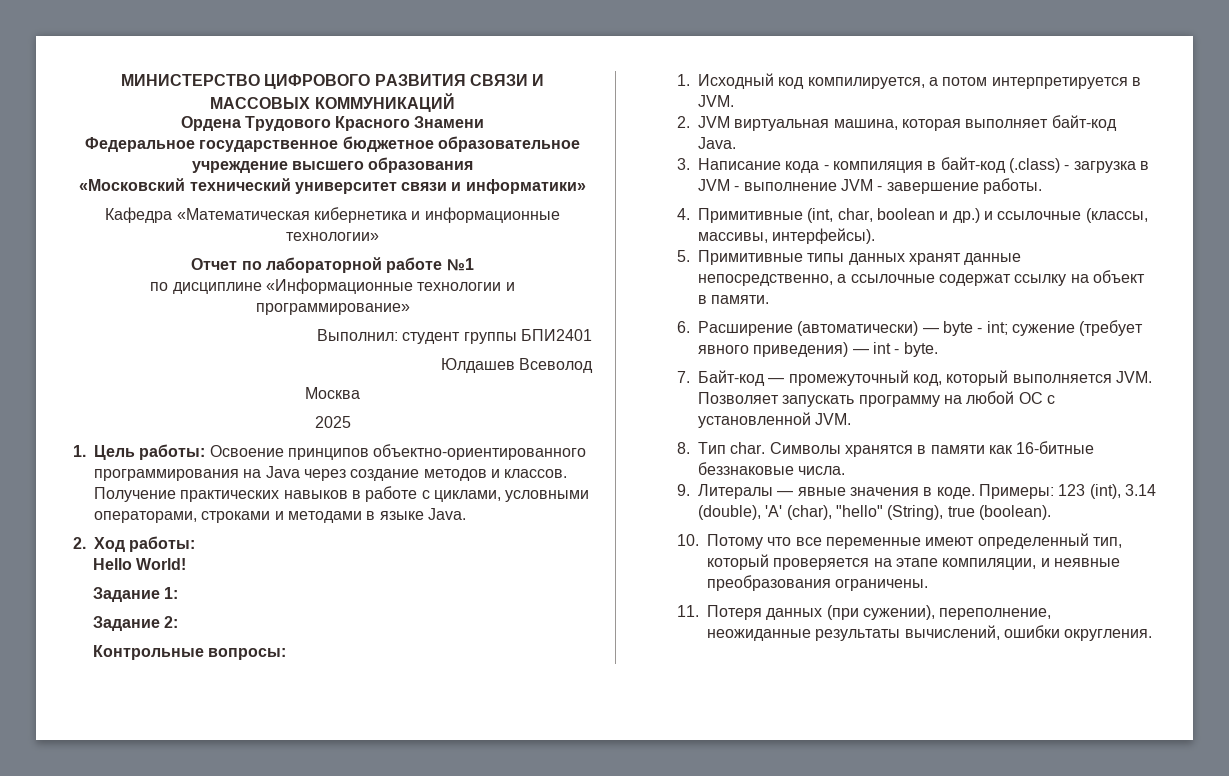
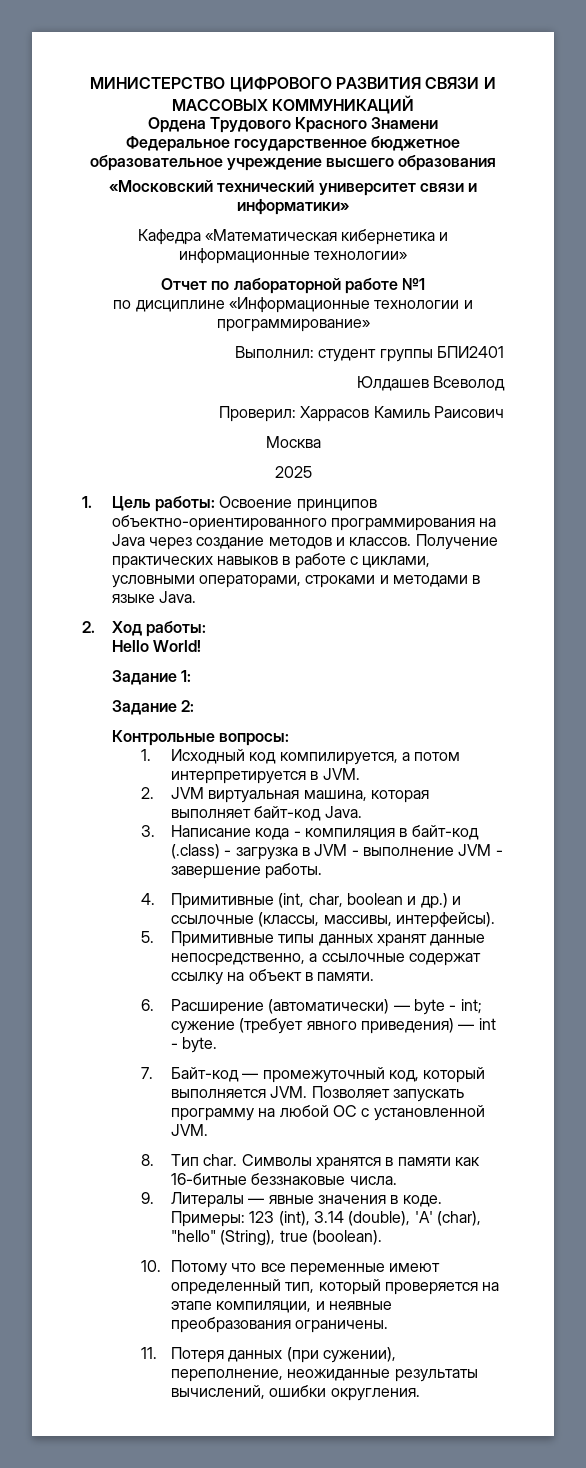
(593, 365) none -> [219,406,504,422] // Проверил: Харрасов Камиль Раисович

